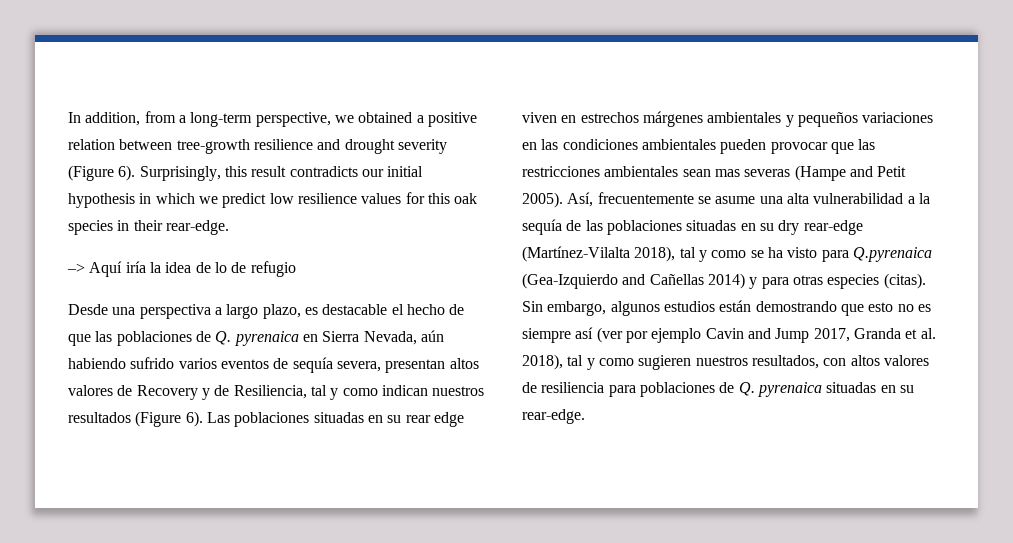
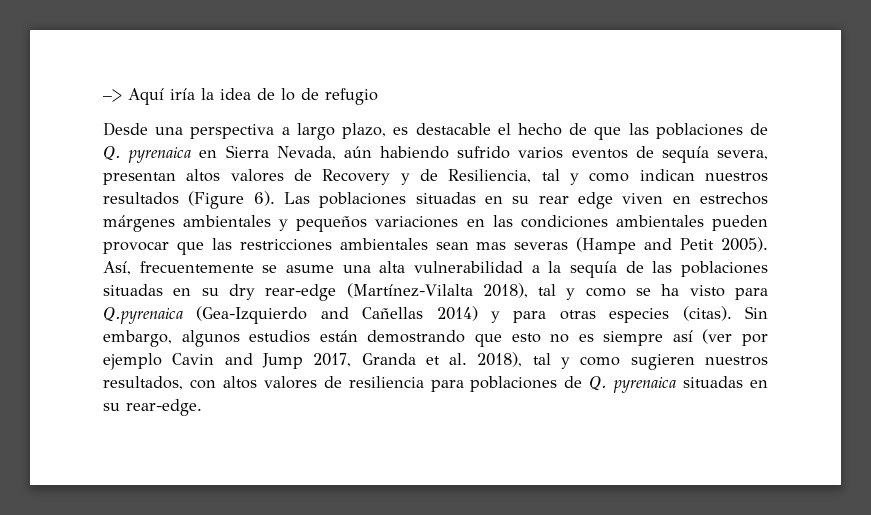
[68,111,477,127] [68,139,447,154] [68,165,424,181] [68,192,478,208] [68,220,229,235] In addition, from a long-term perspective, we obtained a positive relation between tree-growth resilience and drought severity (Figure 6). Surprisingly, this result contradicts our initial hypothesis in which we predict low resilience values for this oak species in their rear-edge. // -> (103, 95) none

